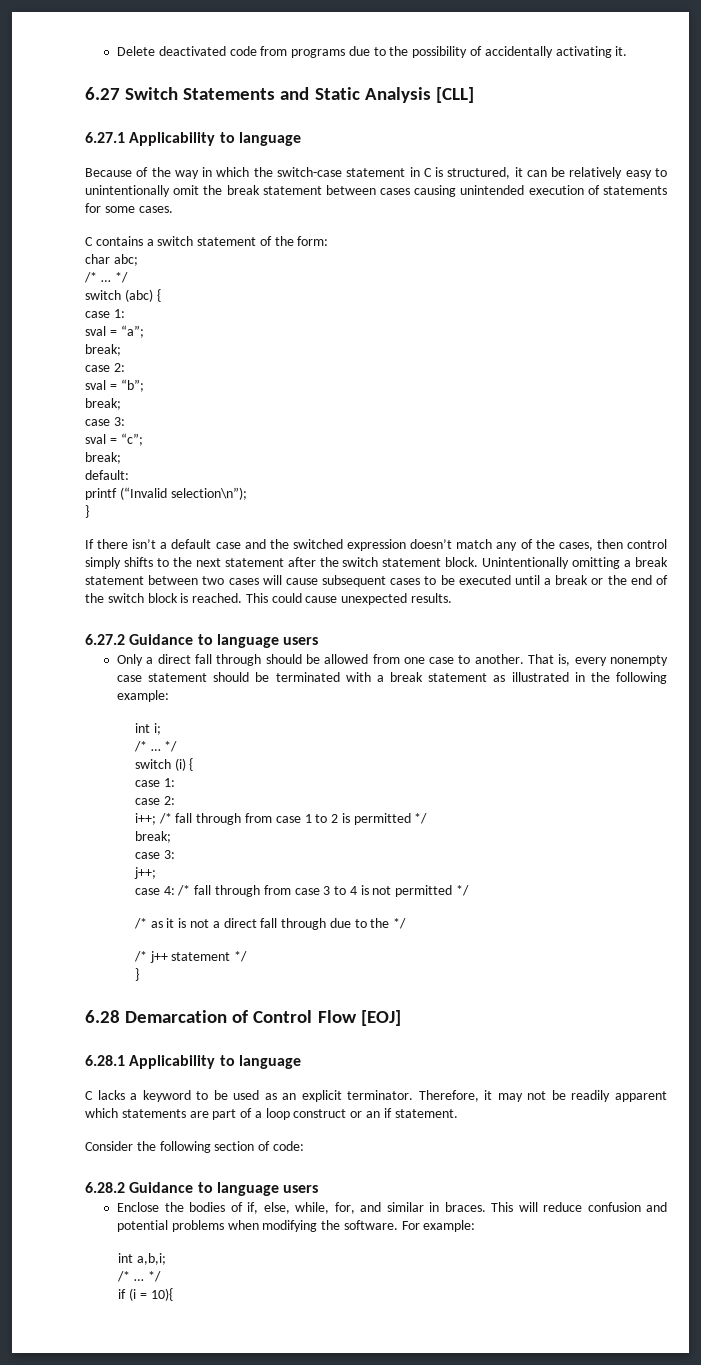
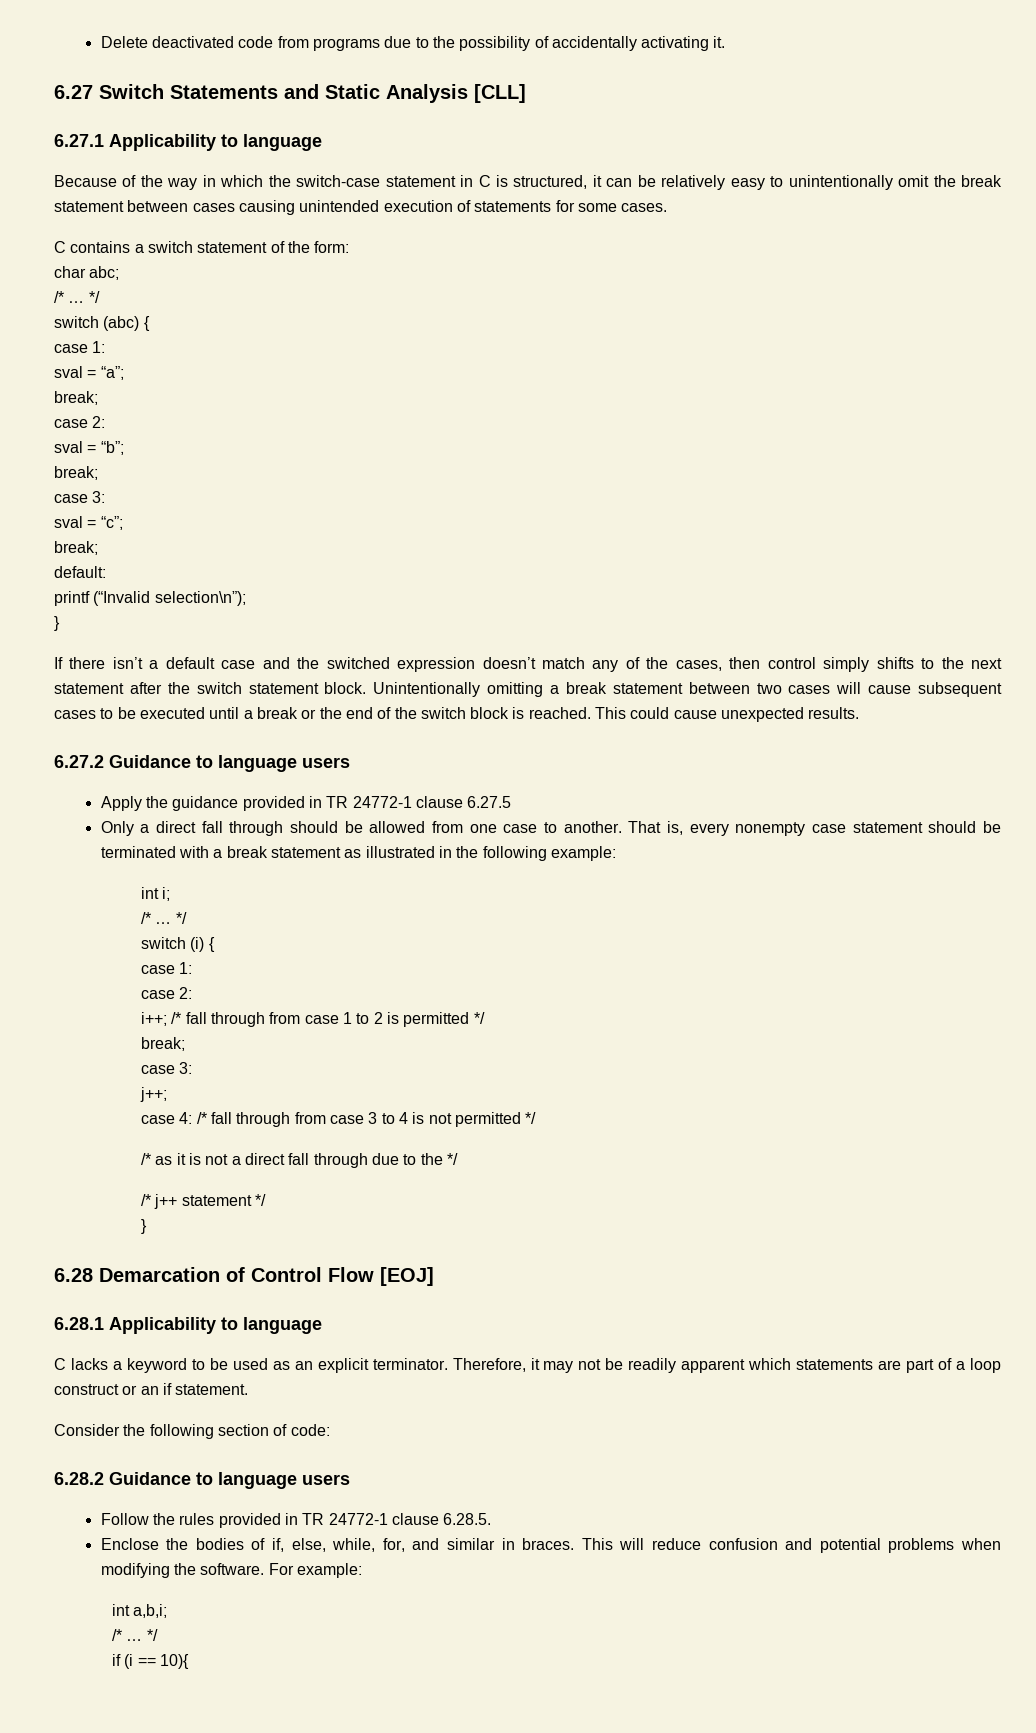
(319, 641) none -> [100,796,512,811] // Apply the guidance provided in TR 24772-1 clause 6.27.5
(319, 1189) none -> [100,1513,492,1528] // Follow the rules provided in TR 24772-1 clause 6.28.5.
[139,1293,147,1299] = -> [137,1658,156,1666] ==

